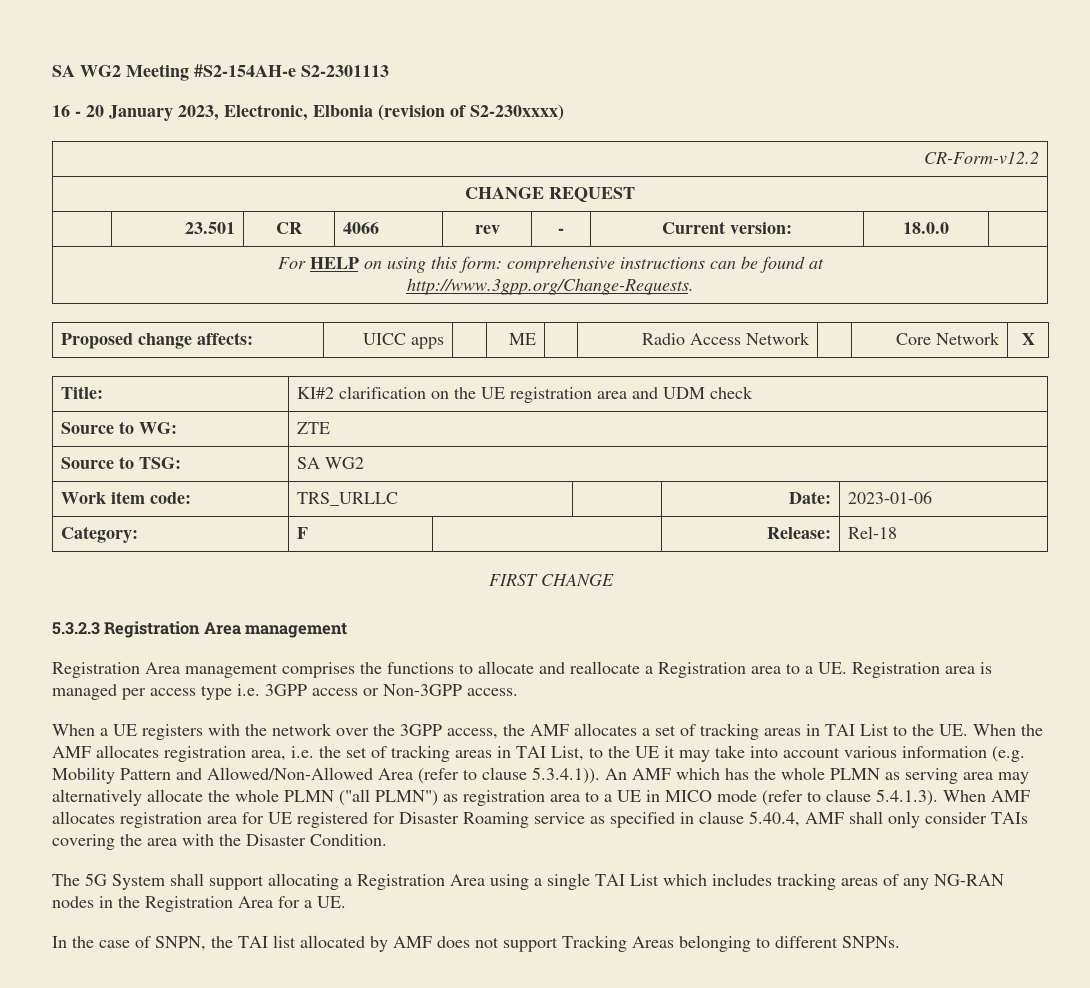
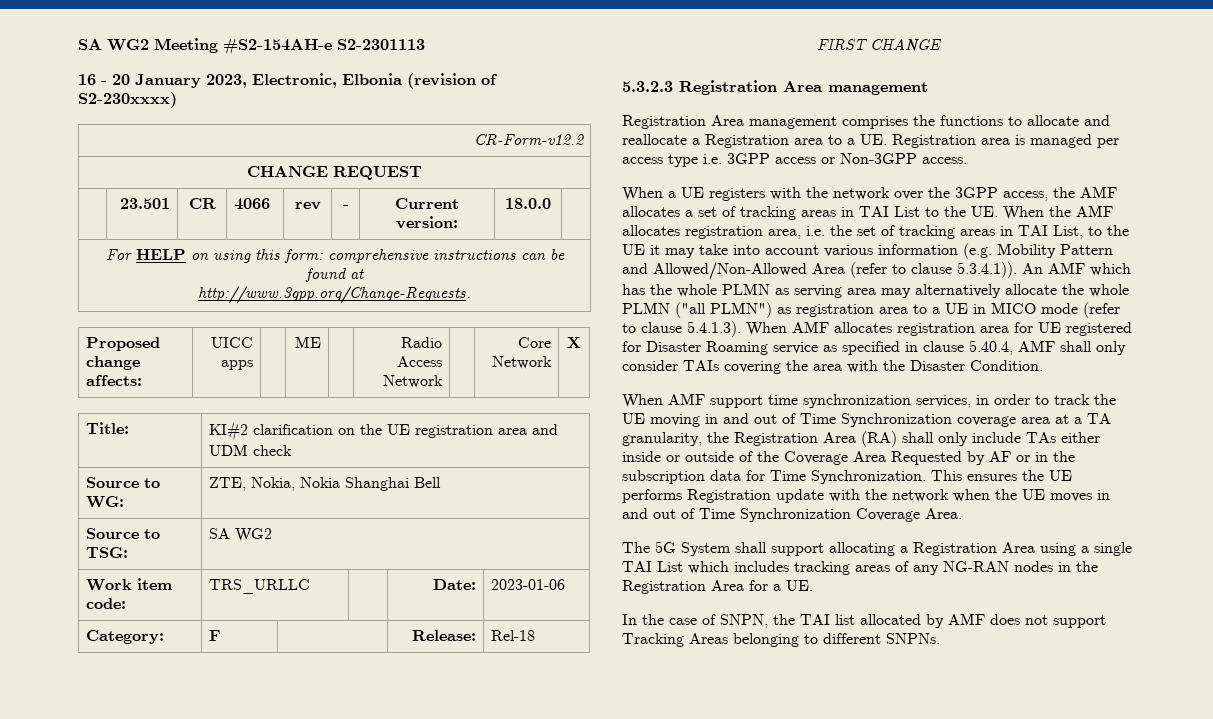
[296,422,330,434] ZTE -> [209,477,442,491] ZTE, Nokia, Nokia Shanghai Bell
(387, 840) none -> [622,393,1116,408] [622,413,1111,427] [622,431,1100,447] [622,451,1075,465] [622,470,1072,484] [622,489,1110,503] [622,508,962,522] // When AMF support time synchronization services, in order to track the UE moving in and out of Time Synchronization coverage area at a TA granularity, the Registration Area (RA) shall only include TAs either inside or outside of the Coverage Area Requested by AF or in the subscription data for Time Synchronization. This ensures the UE performs Registration update with the network when the UE moves in and out of Time Synchronization Coverage Area.

